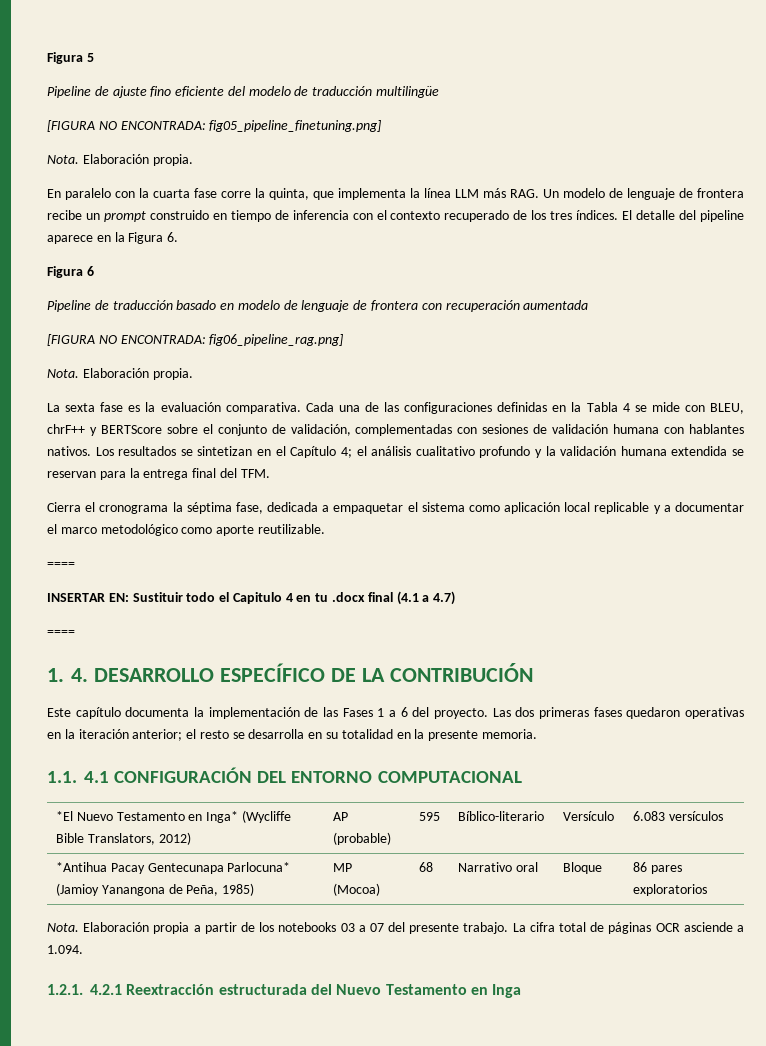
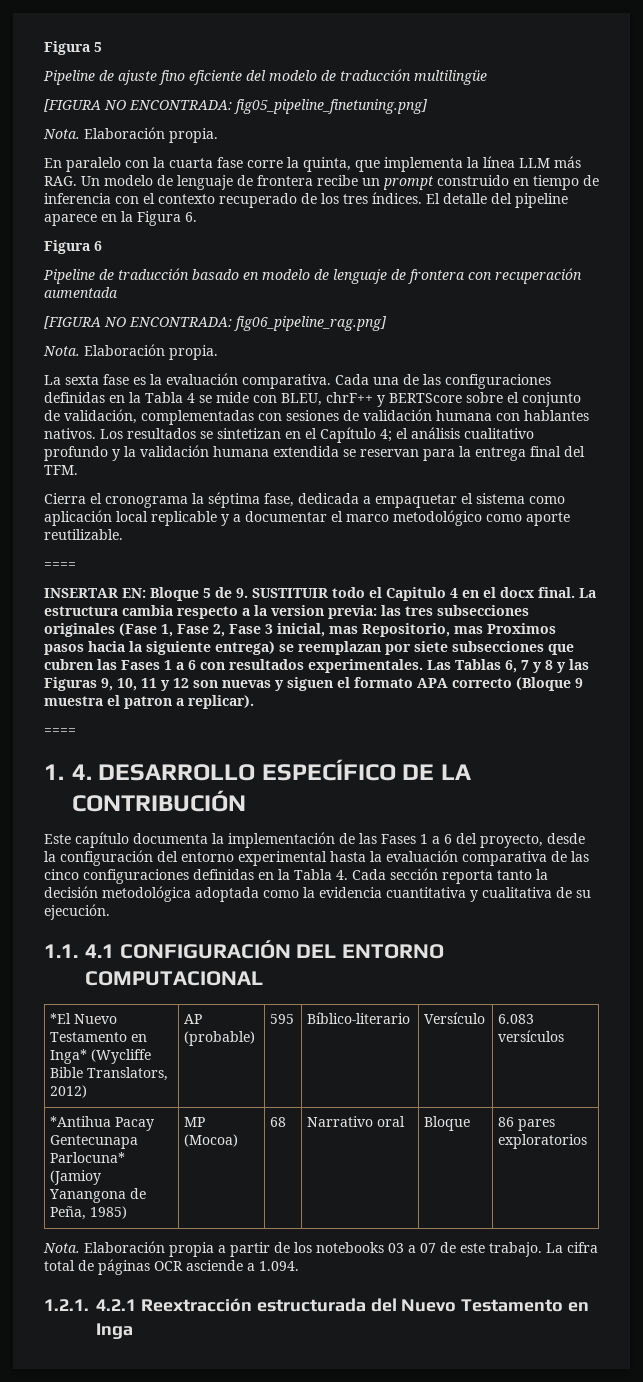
[132,592,183,602] Sustituir -> [150,587,328,601] Bloque 5 de 9. SUSTITUIR
[315,591,456,605] tu .docx final (4.1 a 4.7) -> [483,587,596,598] [44,605,529,619] [44,623,556,637] [44,641,574,655] [44,659,589,673] [44,677,583,691] [44,695,254,709] el docx final. La estructura cambia respecto a la version previa: las tres subsecciones originales (Fase 1, Fase 2, Fase 3 inicial, mas Repositorio, mas Proximos pasos hacia la siguiente entrega) se reemplazan por siete subsecciones que cubren las Fases 1 a 6 con resultados experimentales. Las Tablas 6, 7 y 8 y las Figuras 9, 10, 11 y 12 son nuevas y siguen el formato APA correcto (Bloque 9 muestra el patron a replicar).
[434,707,745,719] [47,729,537,741] proyecto. Las dos primeras fases quedaron operativas en la iteración anterior; el resto se desarrolla en su totalidad en la presente memoria. -> [480,833,585,848] [44,850,589,866] [44,868,548,884] [44,886,591,902] [44,904,110,920] proyecto, desde la configuración del entorno experimental hasta la evaluación comparativa de las cinco configuraciones definidas en la Tabla 4. Cada sección reporta tanto la decisión metodológica adoptada como la evidencia cuantitativa y cualitativa de su ejecución.
[388,922,460,934] del presente -> [440,1242,485,1253] de este

